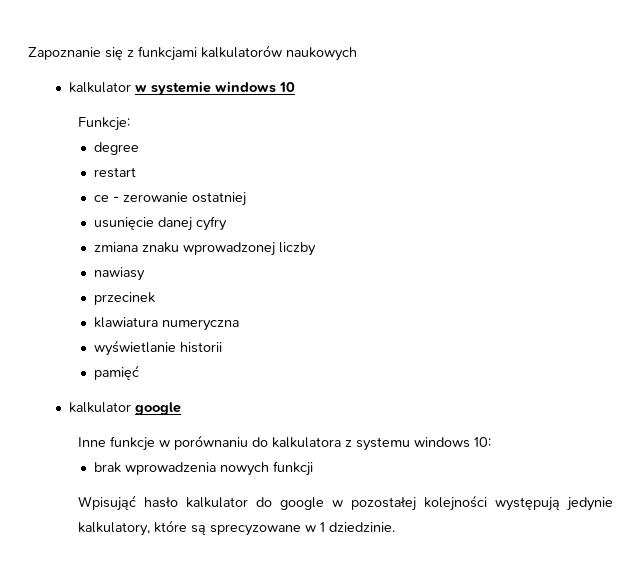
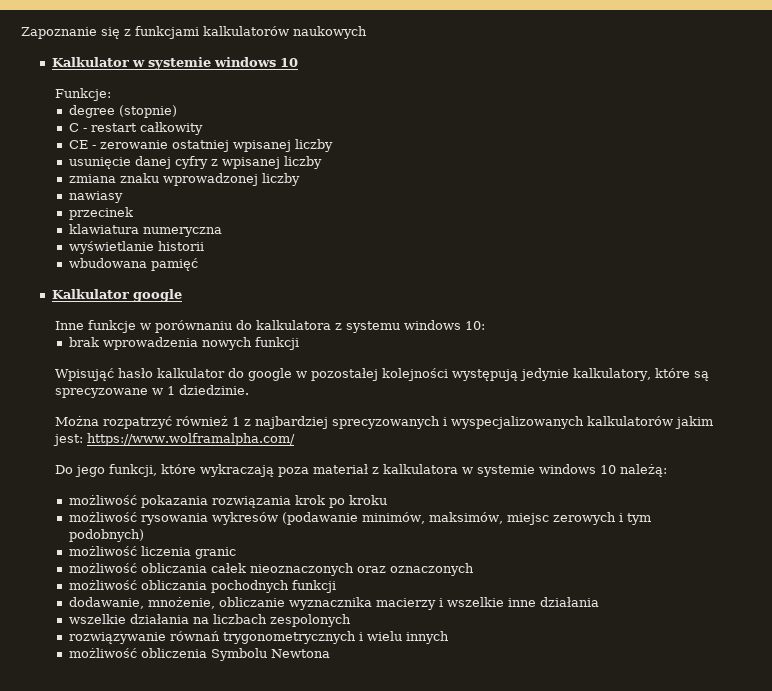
[68,82,131,93] kalkulator -> [52,57,130,67] Kalkulator
(139, 148) // -> [118,105,177,118] [68,123,87,132] (stopnie) // C -
[93,195,109,202] // ce -> [139,122,203,135] [68,140,88,149] całkowity // CE
(246, 199) none -> [232,139,333,152] wpisanej liczby
(227, 223) none -> [210,156,322,169] z wpisanej liczby
(222, 347) none -> [68,258,147,268] wbudowana
[68,402,131,413] kalkulator -> [52,289,130,299] Kalkulator
(395, 527) none -> [54,416,713,429] [52,433,295,446] [54,464,667,477] [68,495,387,508] [68,512,651,525] [68,529,144,542] [68,546,236,559] [68,563,474,576] [68,580,336,593] [68,597,599,610] [68,614,351,627] [68,631,449,644] [68,648,330,661] // Można rozpatrzyć również 1 z najbardziej sprecyzowanych i wyspecjalizowanych kalkulatorów jakim jest: https://www.wolframalpha.com/ // Do jego funkcji, które wykraczają poza materiał z kalkulatora w systemie windows 10 należą: // możliwość pokazania rozwiązania krok po kroku // możliwość rysowania wykresów (podawanie minimów, maksimów, miejsc zerowych i tym podobnych) // możliwość liczenia granic // możliwość obliczania całek nieoznaczonych oraz oznaczonych // możliwość obliczania pochodnych funkcji // dodawanie, mnożenie, obliczanie wyznacznika macierzy i wszelkie inne działania // wszelkie działania na liczbach zespolonych // rozwiązywanie równań trygonometrycznych i wielu innych // możliwość obliczenia Symbolu Newtona

